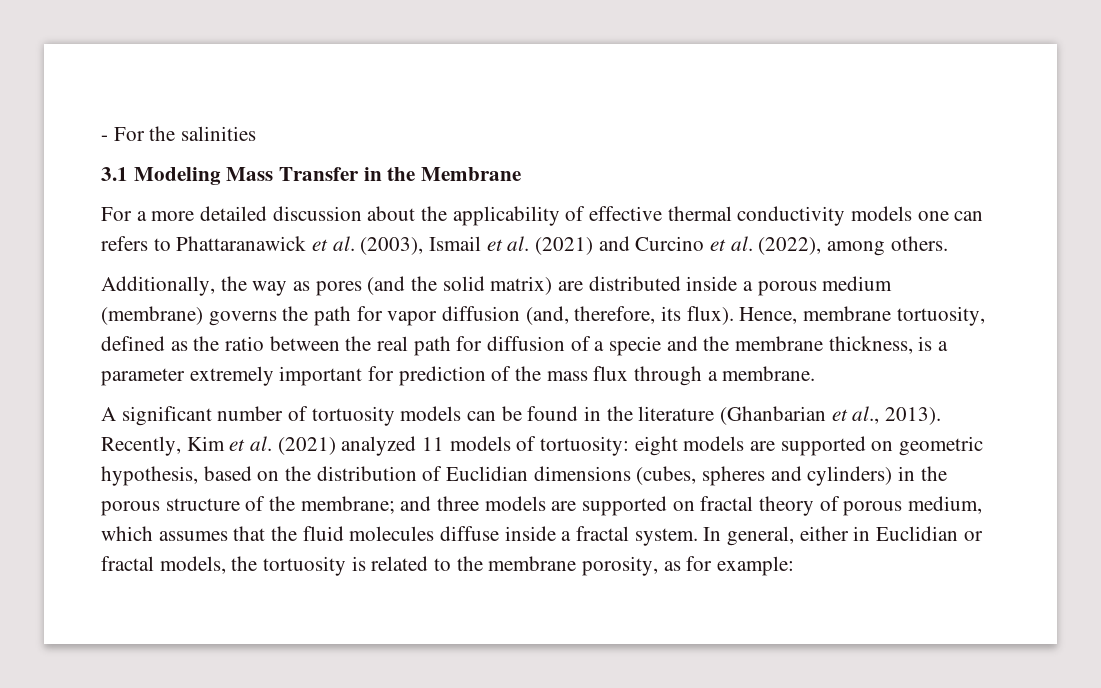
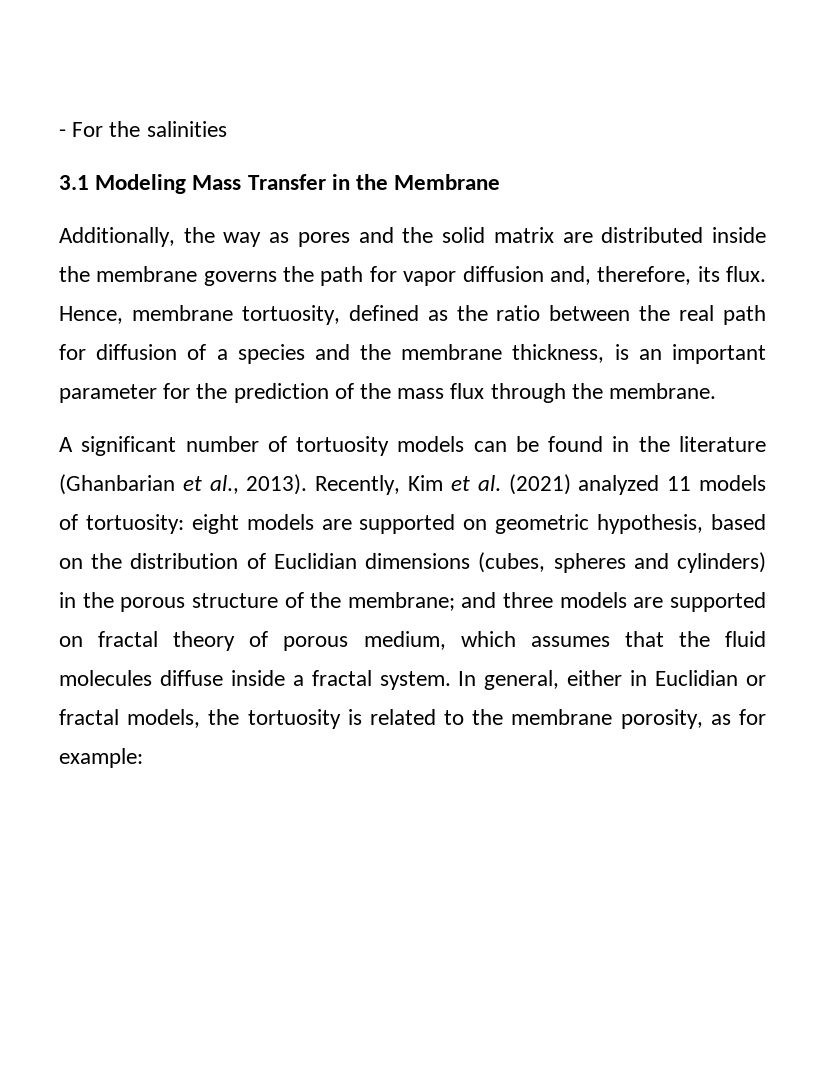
[101,206,984,226] [101,236,948,256] // For a more detailed discussion about the applicability of effective thermal conductivity models one can refers to Phattaranawick et al. (2003), Ismail et al. (2021) and Curcino et al. (2022), among others. -> (501, 182) none
[367,276,406,295] (and -> [358,227,394,243] and
[490,276,553,295] matrix) -> [493,227,554,243] matrix
[743,276,893,296] [101,306,203,325] a porous medium (membrane) -> [59,266,198,282] the membrane
[525,306,569,325] (and, -> [549,266,591,285] and,
[686,306,734,325] flux). -> [726,266,767,282] flux.
[609,336,662,356] specie -> [237,344,305,364] species
[938,341,949,351] [101,366,395,386] a parameter extremely important for -> [638,344,766,364] [59,383,228,403] an important parameter for the
[707,371,718,381] a -> [571,383,603,399] the

